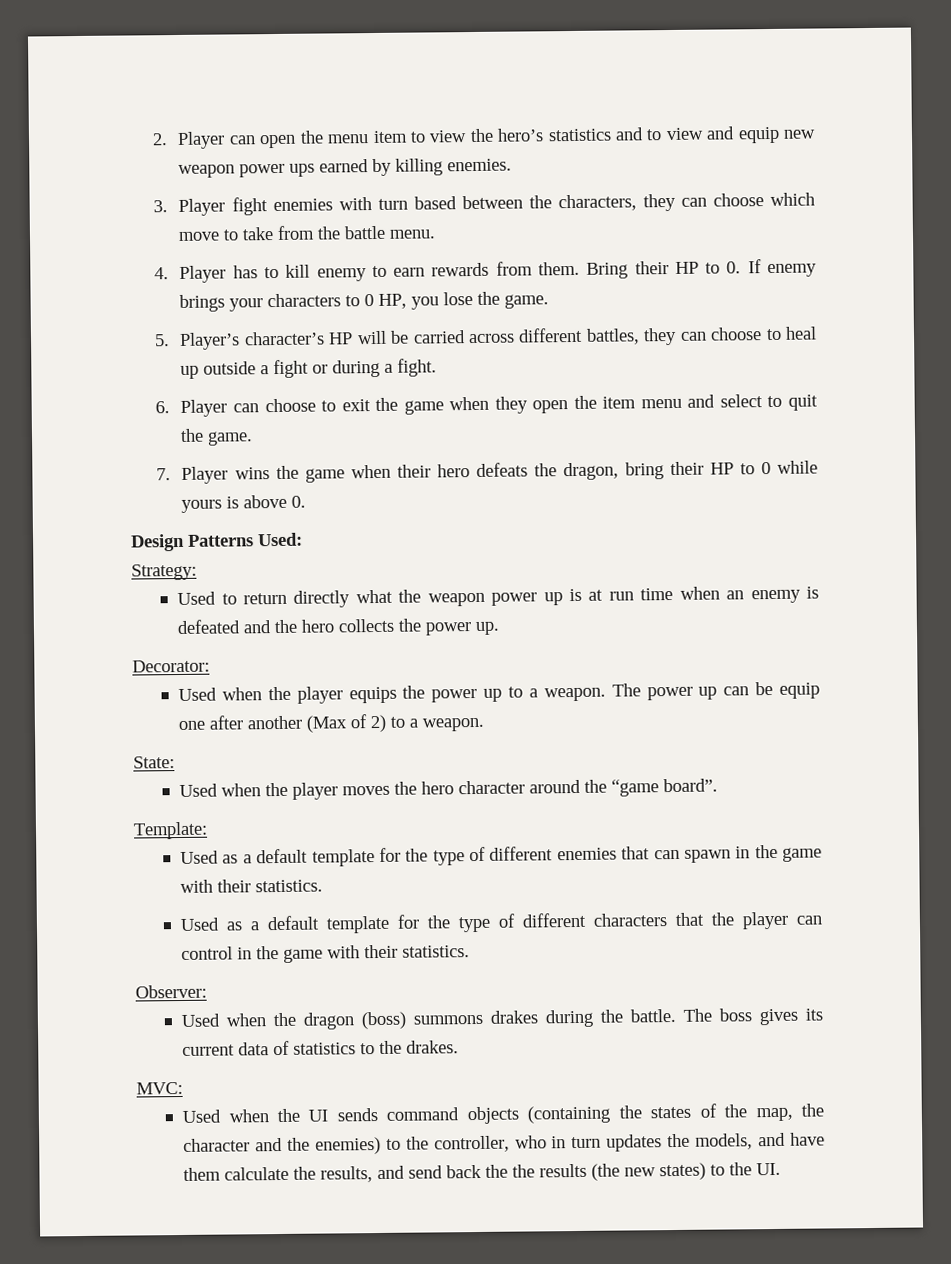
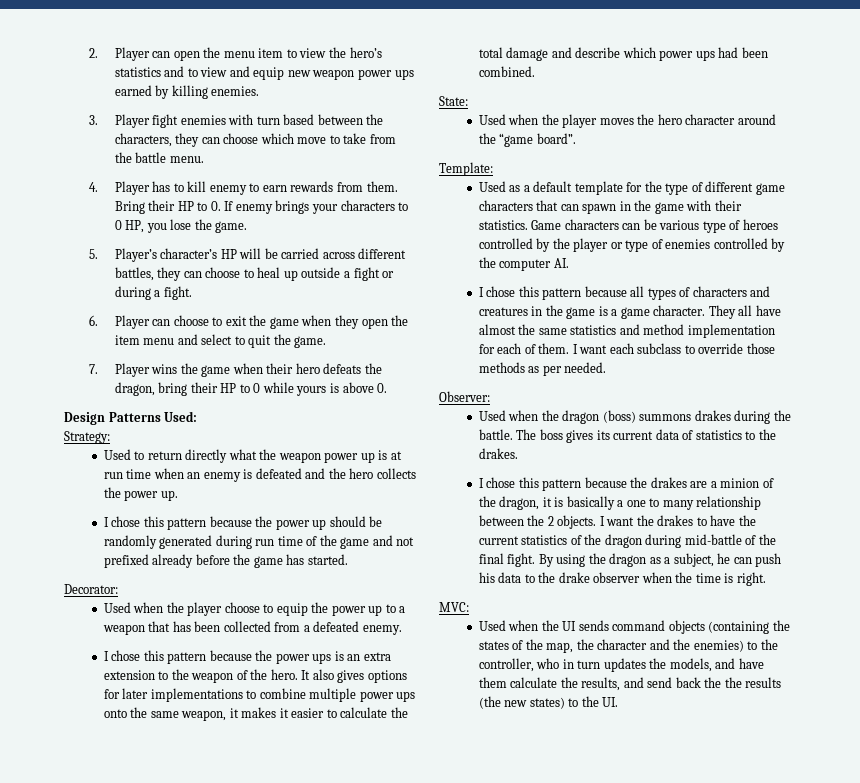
(501, 628) none -> [103,516,383,530] [103,535,415,549] [103,554,348,568] // I chose this pattern because the power up should be randomly generated during run time of the game and not prefixed already before the game has started.
[348,686,397,704] equips -> [224,602,308,616] choose to equip
[543,681,821,702] [178,714,486,733] weapon. The power up can be equip one after another (Max of 2) to a weapon. -> [102,621,402,635] [103,650,391,664] [103,669,407,683] [103,688,416,702] [103,707,408,721] [478,47,768,61] [478,66,535,77] weapon that has been collected from a defeated enemy. // I chose this pattern because the power ups is an extra extension to the weapon of the hero. It also gives options for later implementations to combine multiple power ups onto the same weapon, it makes it easier to calculate the total damage and describe which power ups had been combined.
[556,847,617,861] enemies -> [755,183,785,195] [478,200,533,211] game characters
[180,911,823,934] [181,944,471,963] // Used as a default template for the type of different characters that the player can control in the game with their statistics. -> [531,219,778,233] [478,238,786,252] [478,257,569,271] [478,286,771,300] [478,305,781,319] [478,324,775,338] [478,343,775,354] [478,362,607,376] Game characters can be various type of heroes controlled by the player or type of enemies controlled by the computer AI. // I chose this pattern because all types of characters and creatures in the game is a game character. They all have almost the same statistics and method implementation for each of them. I want each subclass to override those methods as per needed.
(460, 1047) none -> [478,477,774,491] [478,496,762,510] [478,515,756,529] [478,534,776,548] [478,553,782,567] [478,572,766,586] // I chose this pattern because the drakes are a minion of the dragon, it is basically a one to many relationship between the 2 objects. I want the drakes to have the current statistics of the dragon during mid-battle of the final fight. By using the dragon as a subject, he can push his data to the drake observer when the time is right.

